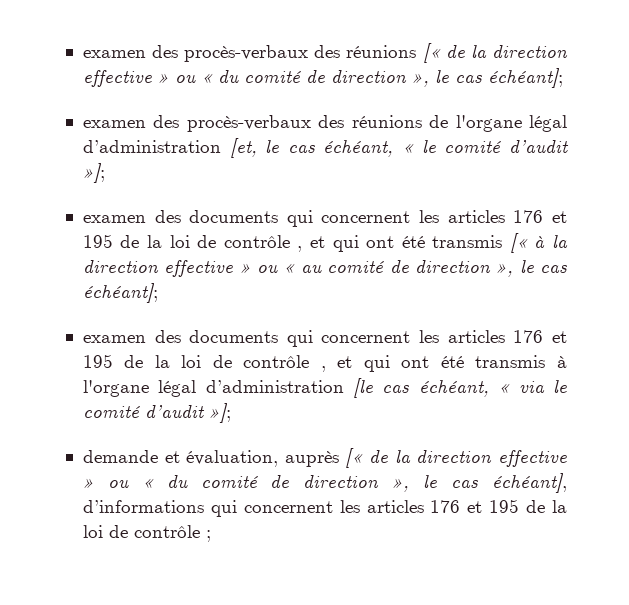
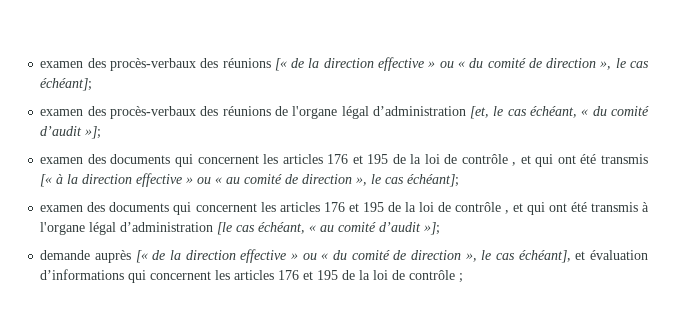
[421,140,436,153] le -> [592,106,607,116] du
[518,380,567,393] via le -> [320,225,335,232] au
[164,450,279,467] et évaluation, -> (91, 255) none
(568, 483) none -> [575,250,649,260] et évaluation

